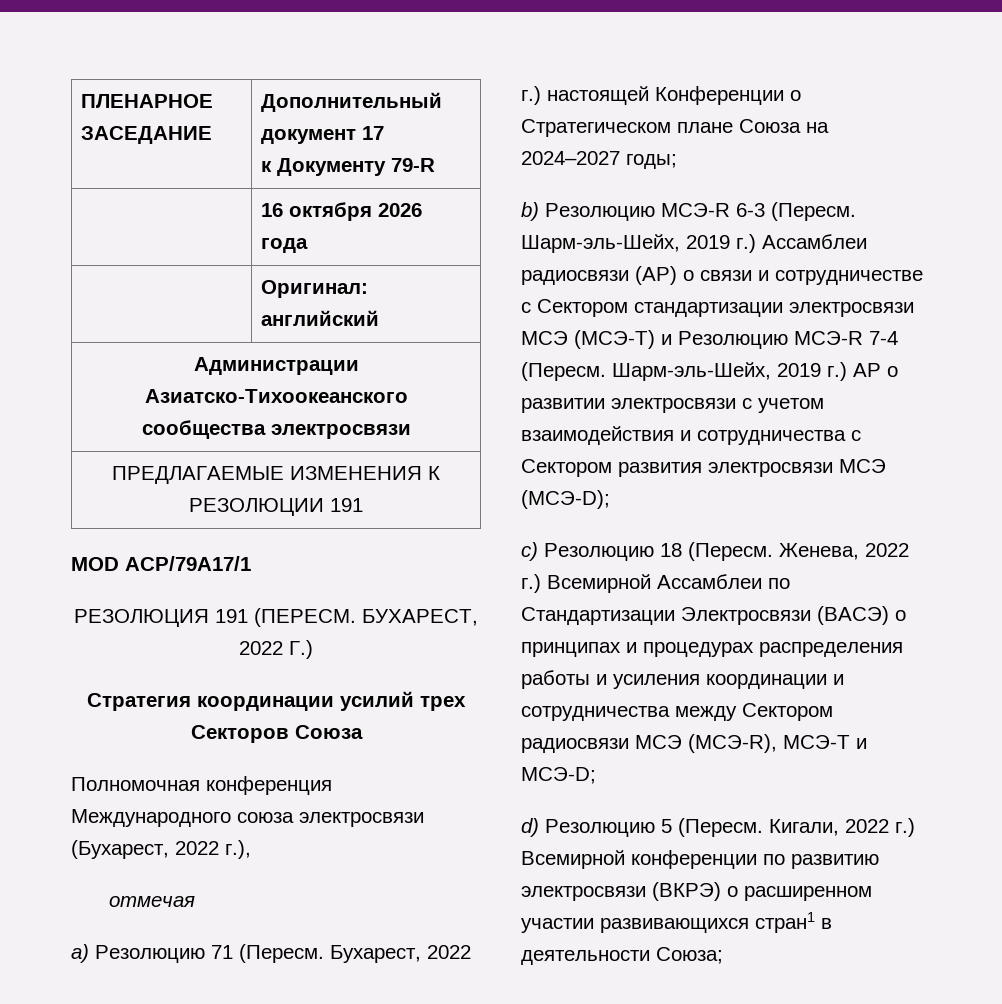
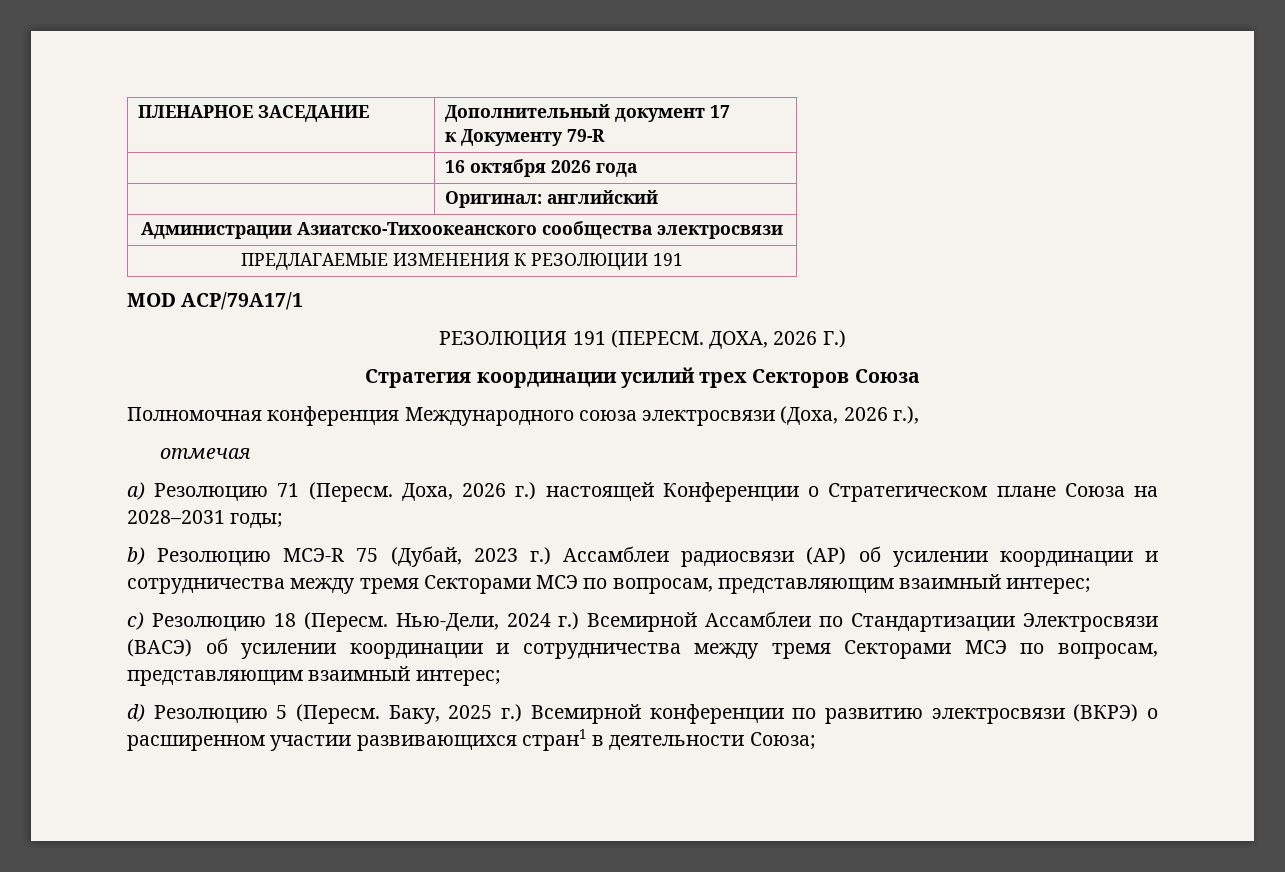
[362,609,478,626] [239,641,283,655] БУХАРЕСТ, 2022 -> [709,331,818,349] ДОХА, 2026
[71,840,219,859] (Бухарест, 2022 -> [780,406,888,425] (Доха, 2026
[330,945,471,963] Бухарест, 2022 -> [401,483,507,501] Доха, 2026
[521,151,620,165] 2024–2027 -> [127,510,225,524] 2028–2031
[736,202,856,221] [521,234,867,253] [521,266,923,285] [521,299,914,317] [521,330,898,349] [521,362,898,381] [521,398,824,413] [521,426,861,445] [521,459,886,477] [521,490,610,509] 6-3 (Пересм. Шарм-эль-Шейх, 2019 г.) Ассамблеи радиосвязи (АР) о связи и сотрудничестве с Сектором стандартизации электросвязи МСЭ (МСЭ-T) и Резолюцию МСЭ-R 7-4 (Пересм. Шарм-эль-Шейх, 2019 г.) АР о развитии электросвязи с учетом взаимодействия и сотрудничества с Сектором развития электросвязи МСЭ (МСЭ-D); -> [356,546,1159,567] [127,574,1092,594] 75 (Дубай, 2023 г.) Ассамблеи радиосвязи (АР) об усилении координации и сотрудничества между тремя Секторами МСЭ по вопросам, представляющим взаимный интерес;
[779,543,909,560] Женева, 2022 -> [395,613,551,631] Нью-Дели, 2024
[895,610,906,621] [521,642,903,657] [521,670,844,689] [521,703,833,721] [521,734,867,753] [521,767,596,784] о принципах и процедурах распределения работы и усиления координации и сотрудничества между Сектором радиосвязи МСЭ (МСЭ-R), МСЭ-Т и МСЭ-D; -> [205,638,1158,659] [127,666,501,686] об усилении координации и сотрудничества между тремя Секторами МСЭ по вопросам, представляющим взаимный интерес;
[769,819,889,836] Кигали, 2022 -> [388,705,493,724] Баку, 2025

